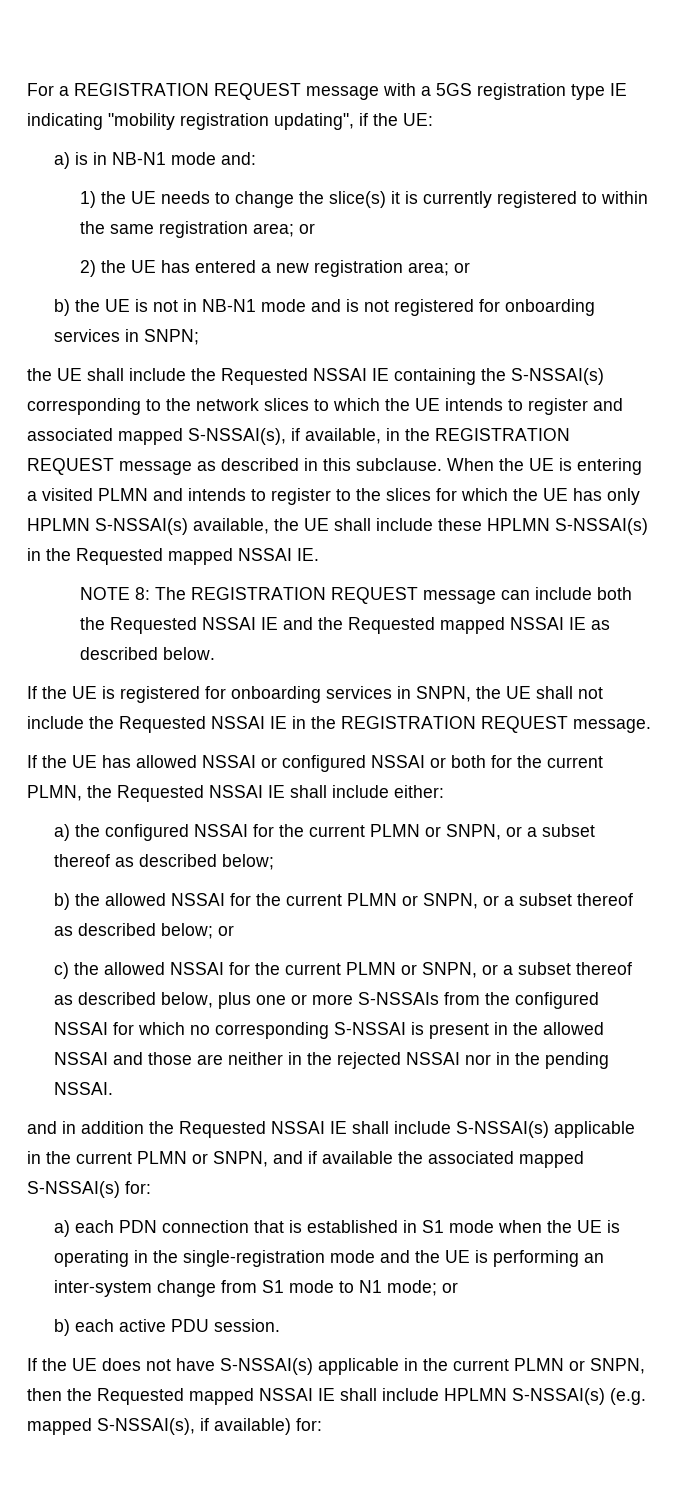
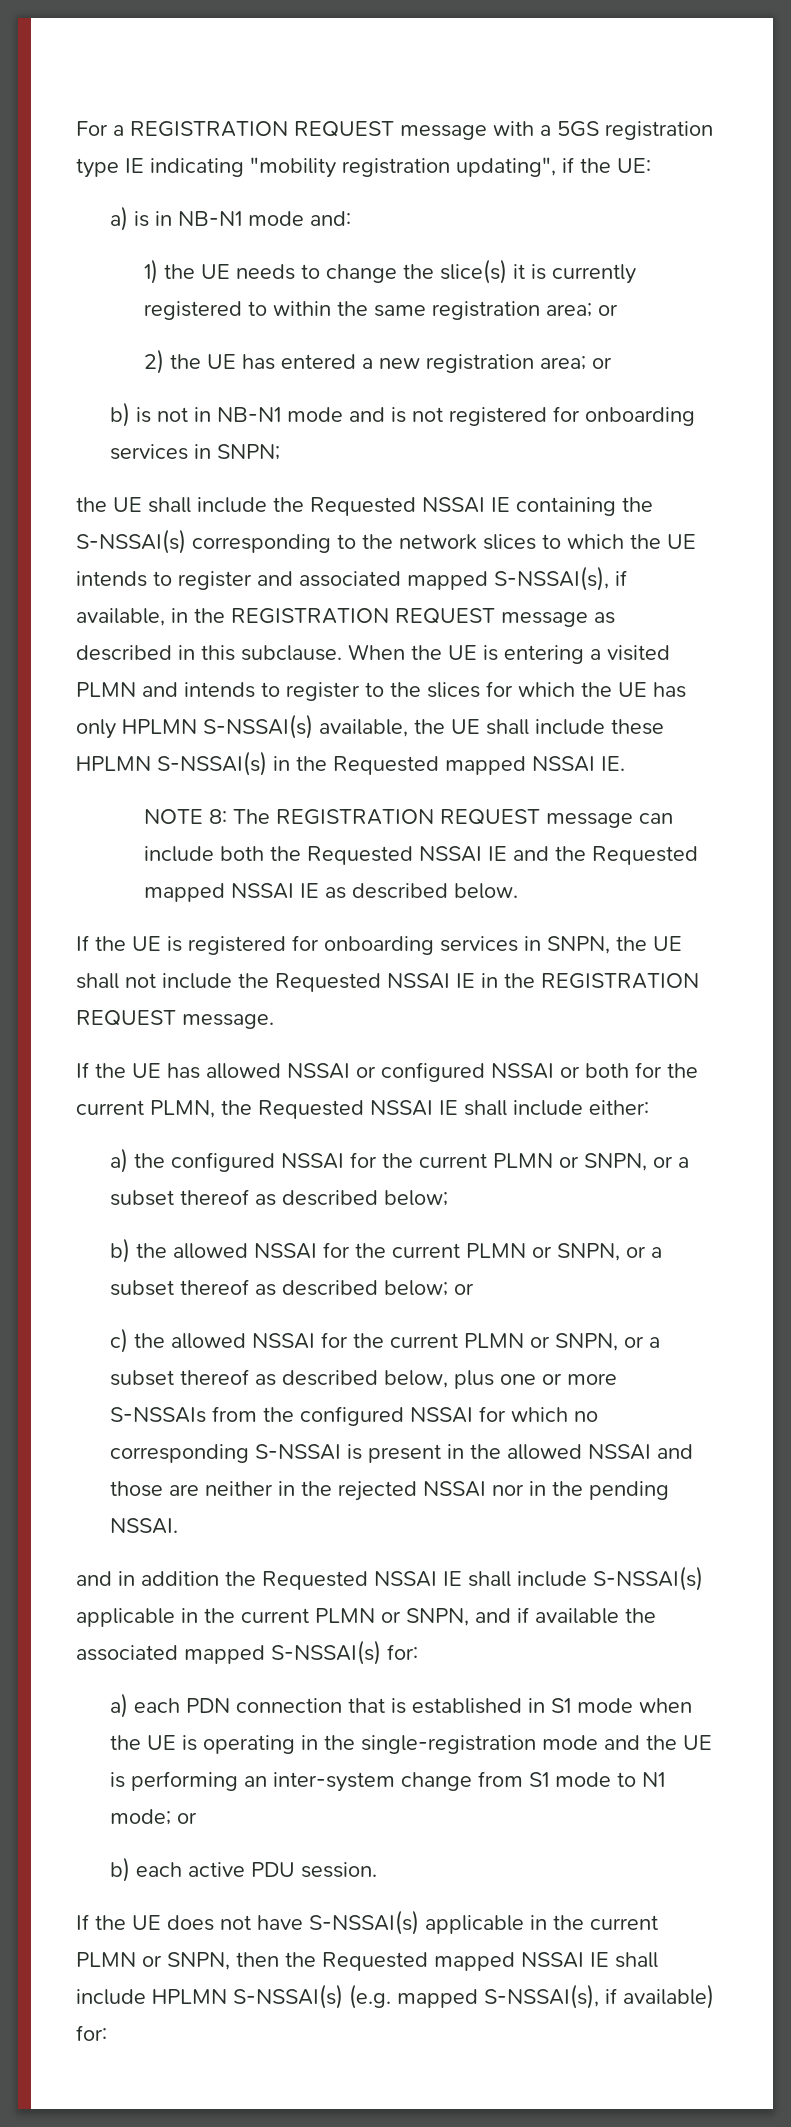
[74,299,130,312] the UE -> (131, 414) none

